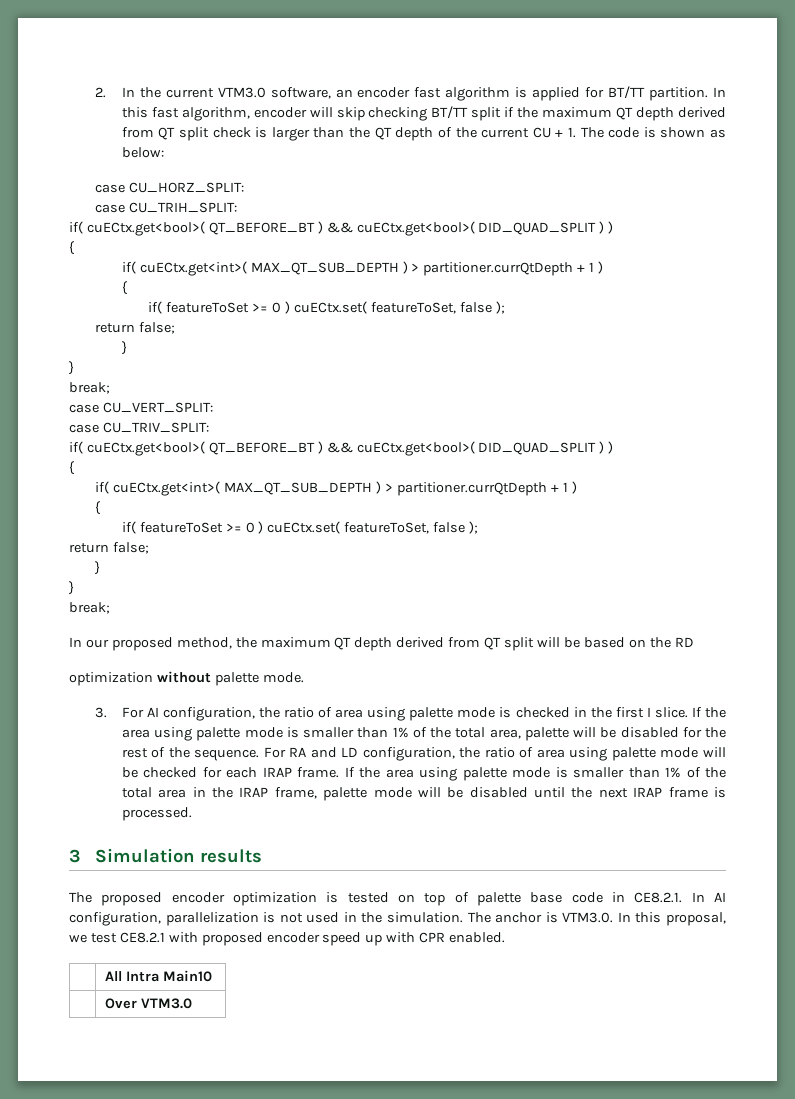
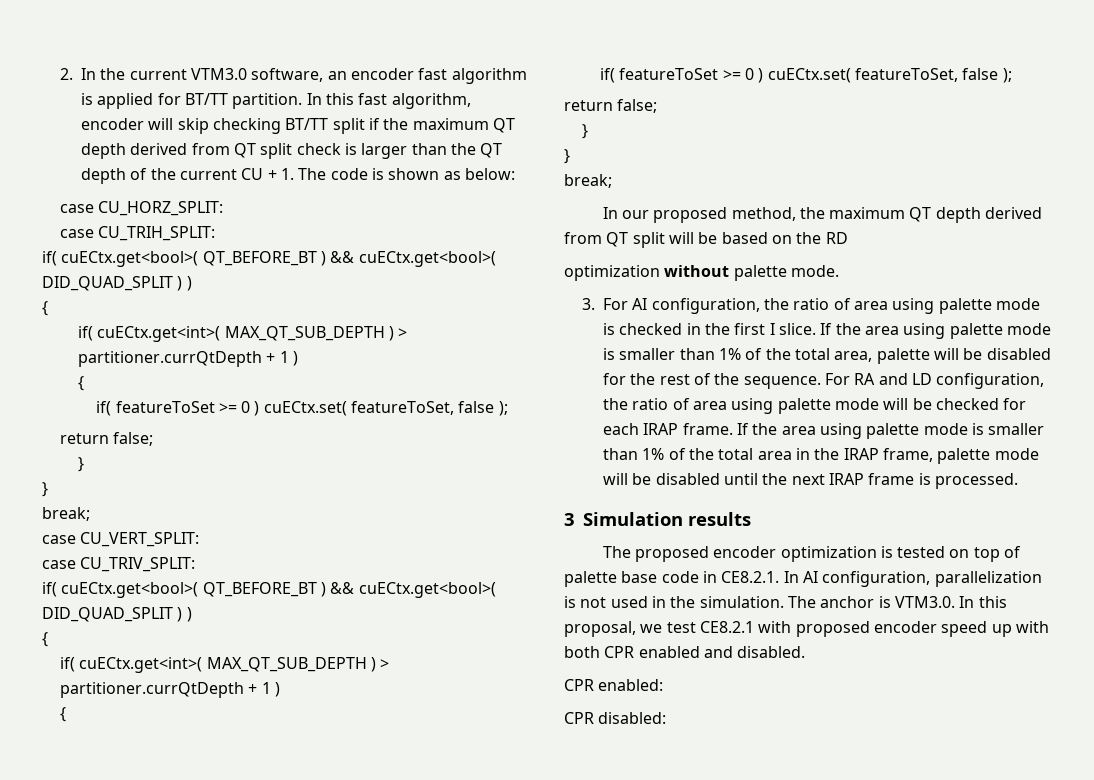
[419,932,506,943] [104,970,212,982] [104,998,192,1009] CPR enabled. // | All Intra Main10 // | Over VTM3.0 -> [564,646,806,658] [564,679,664,691] [564,712,667,724] both CPR enabled and disabled. // CPR enabled: // CPR disabled:

